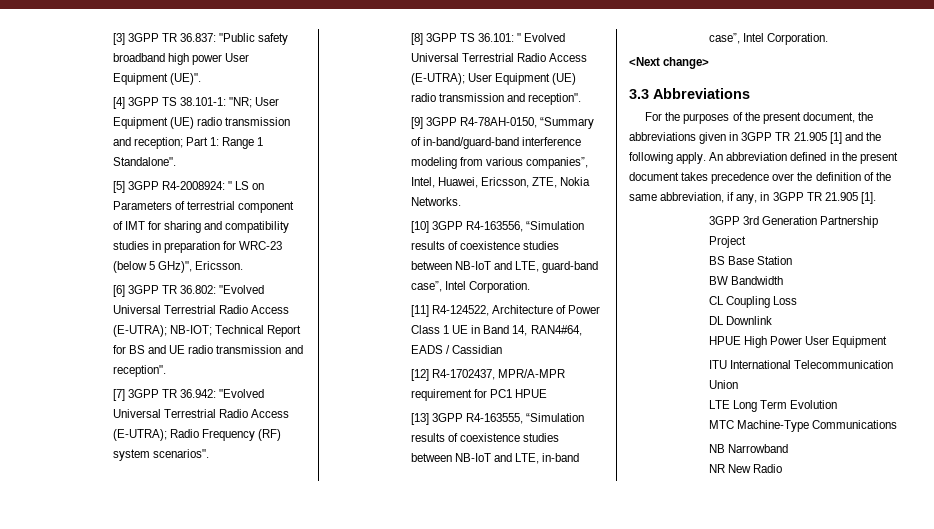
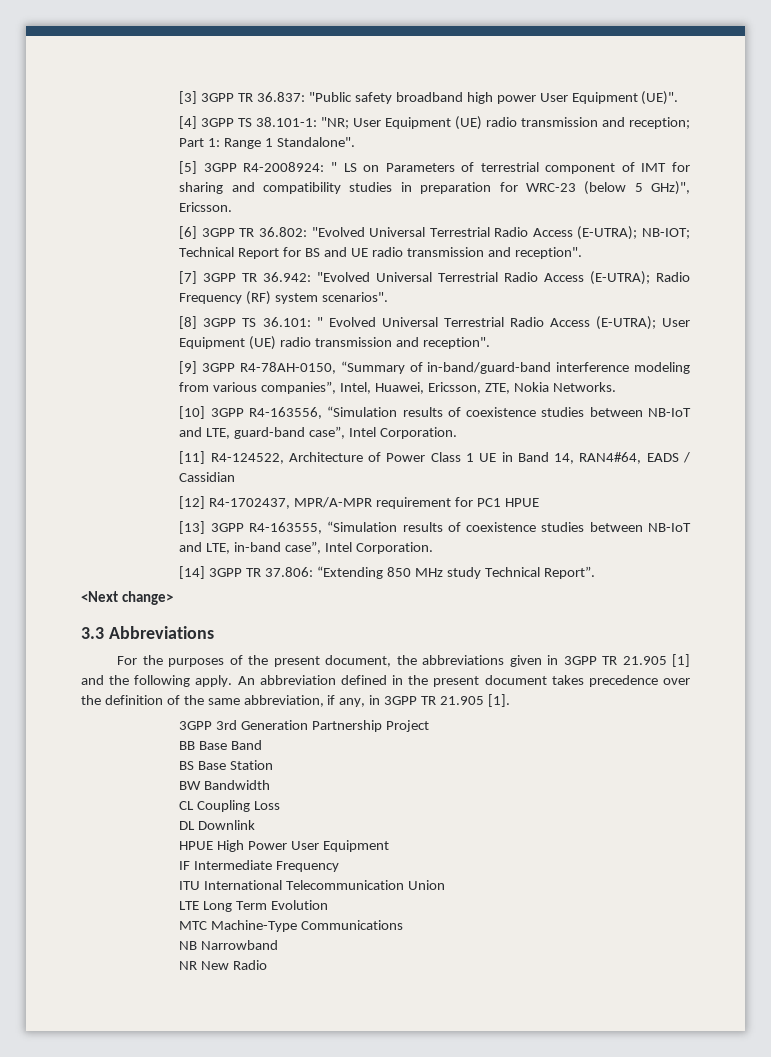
(829, 39) none -> [179,566,595,579] // [14] 3GPP TR 37.806: “Extending 850 MHz study Technical Report”.
(746, 242) none -> [179,740,263,750] // BB Base Band
(888, 342) none -> [179,860,340,872] // IF Intermediate Frequency

